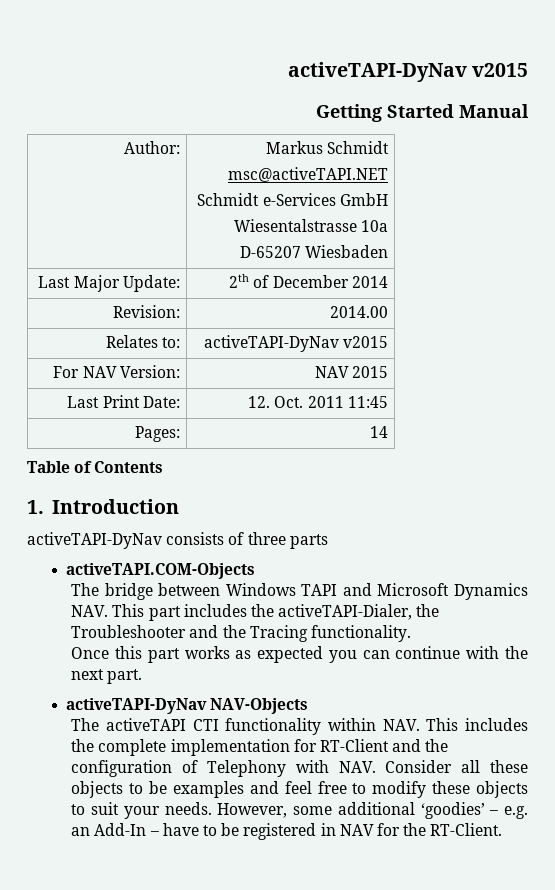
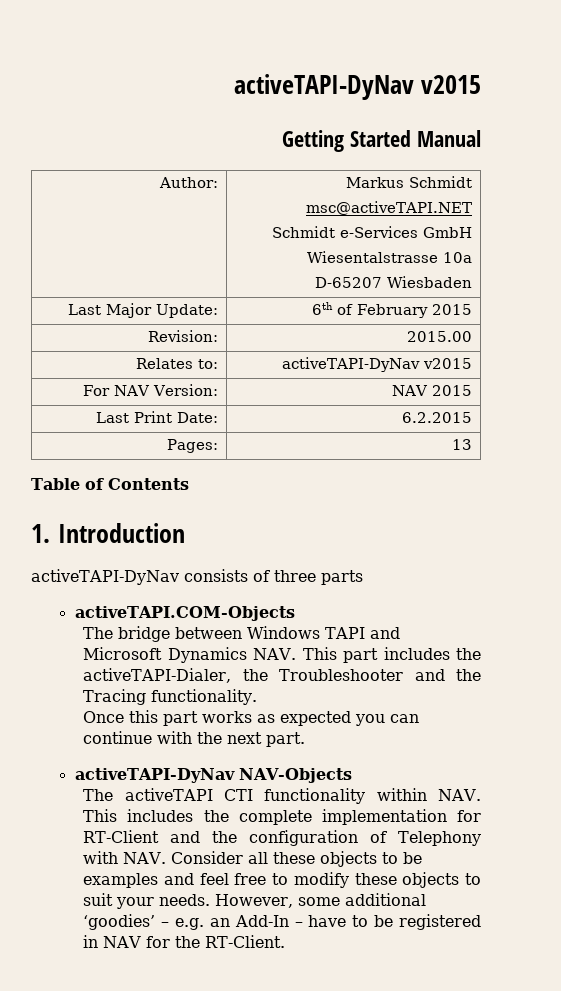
[229,274,388,288] 2th of December 2014 -> [312,302,473,318] 6th of February 2015
[329,306,388,318] 2014.00 -> [407,331,473,342] 2015.00
[248,396,388,408] 12. Oct. 2011 11:45 -> [402,412,473,423] 6.2.2015
[369,426,388,438] 14 -> [452,439,473,450] 13

